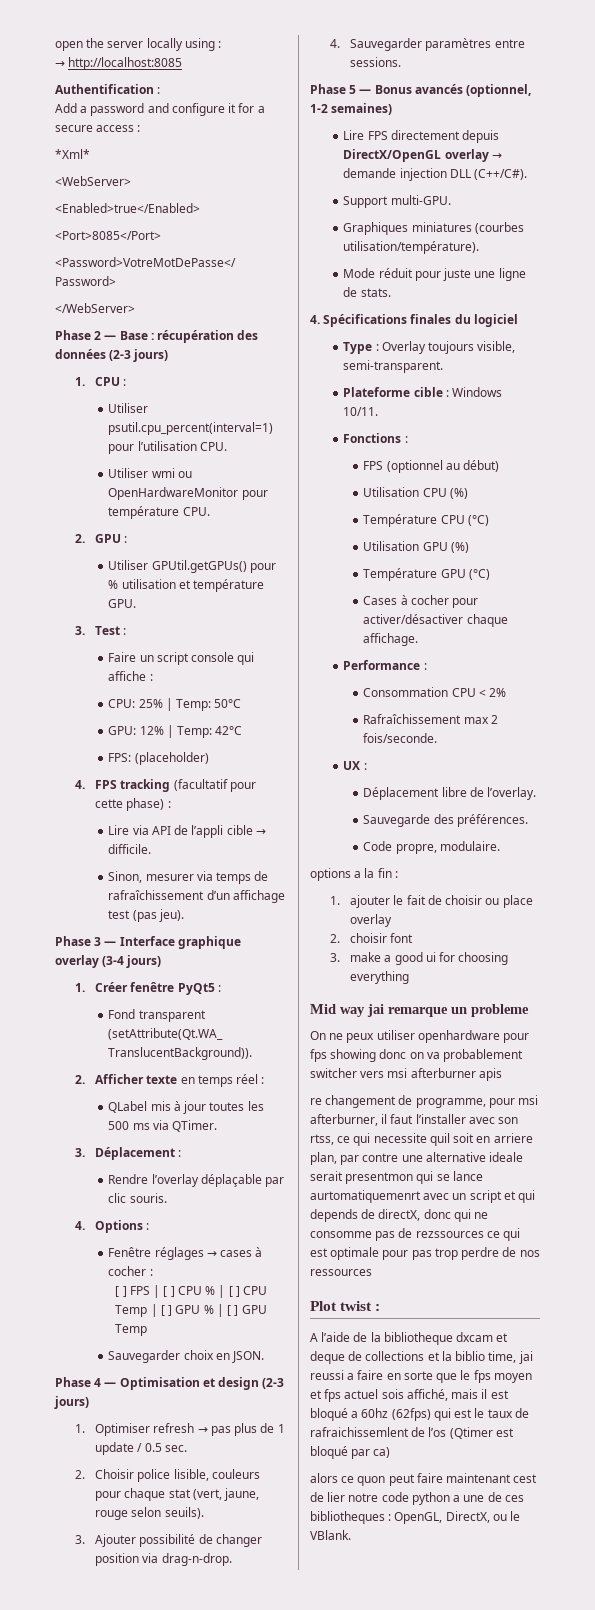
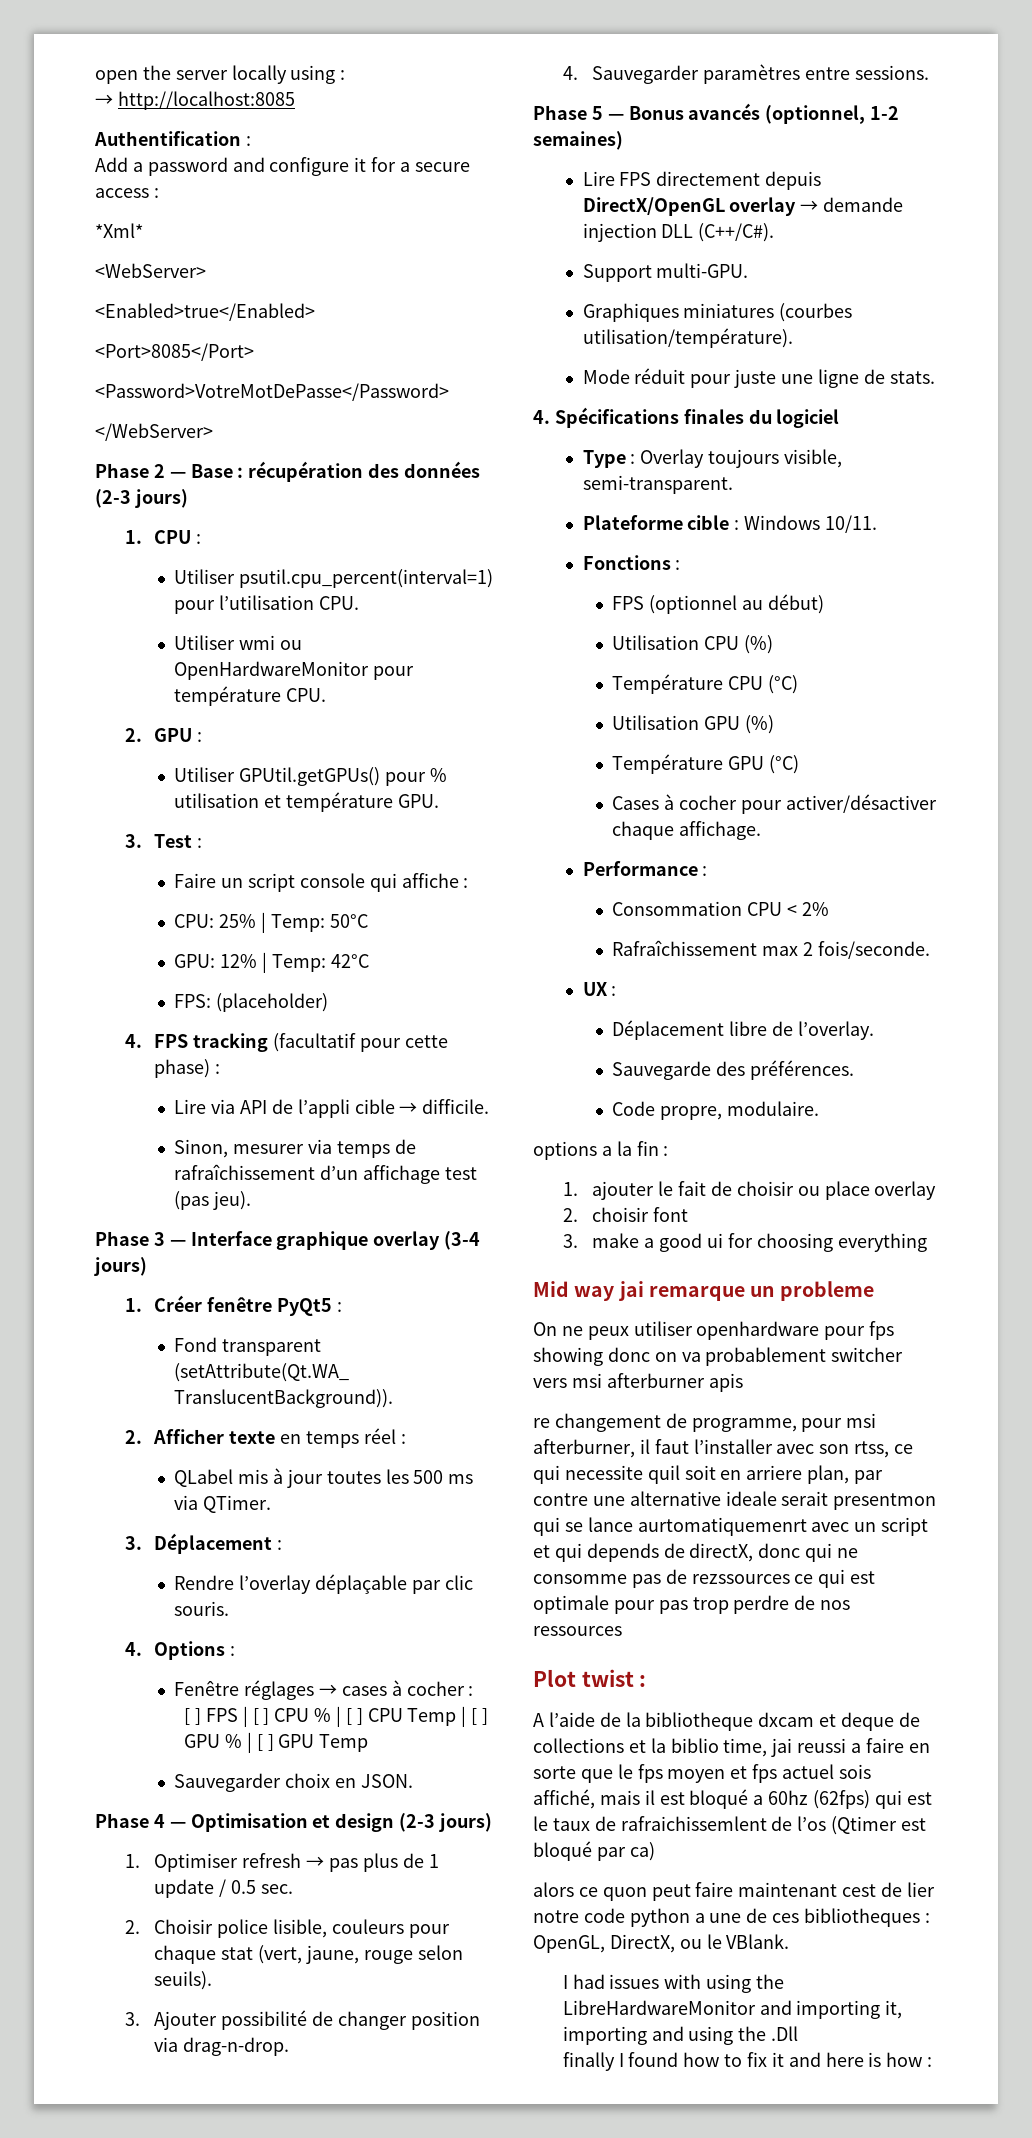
(351, 1535) none -> [562,1974,784,1993] [562,2000,903,2019] [562,2026,799,2045] [562,2052,933,2071] // I had issues with using the LibreHardwareMonitor and importing it, importing and using the .Dll // finally I found how to fix it and here is how :

